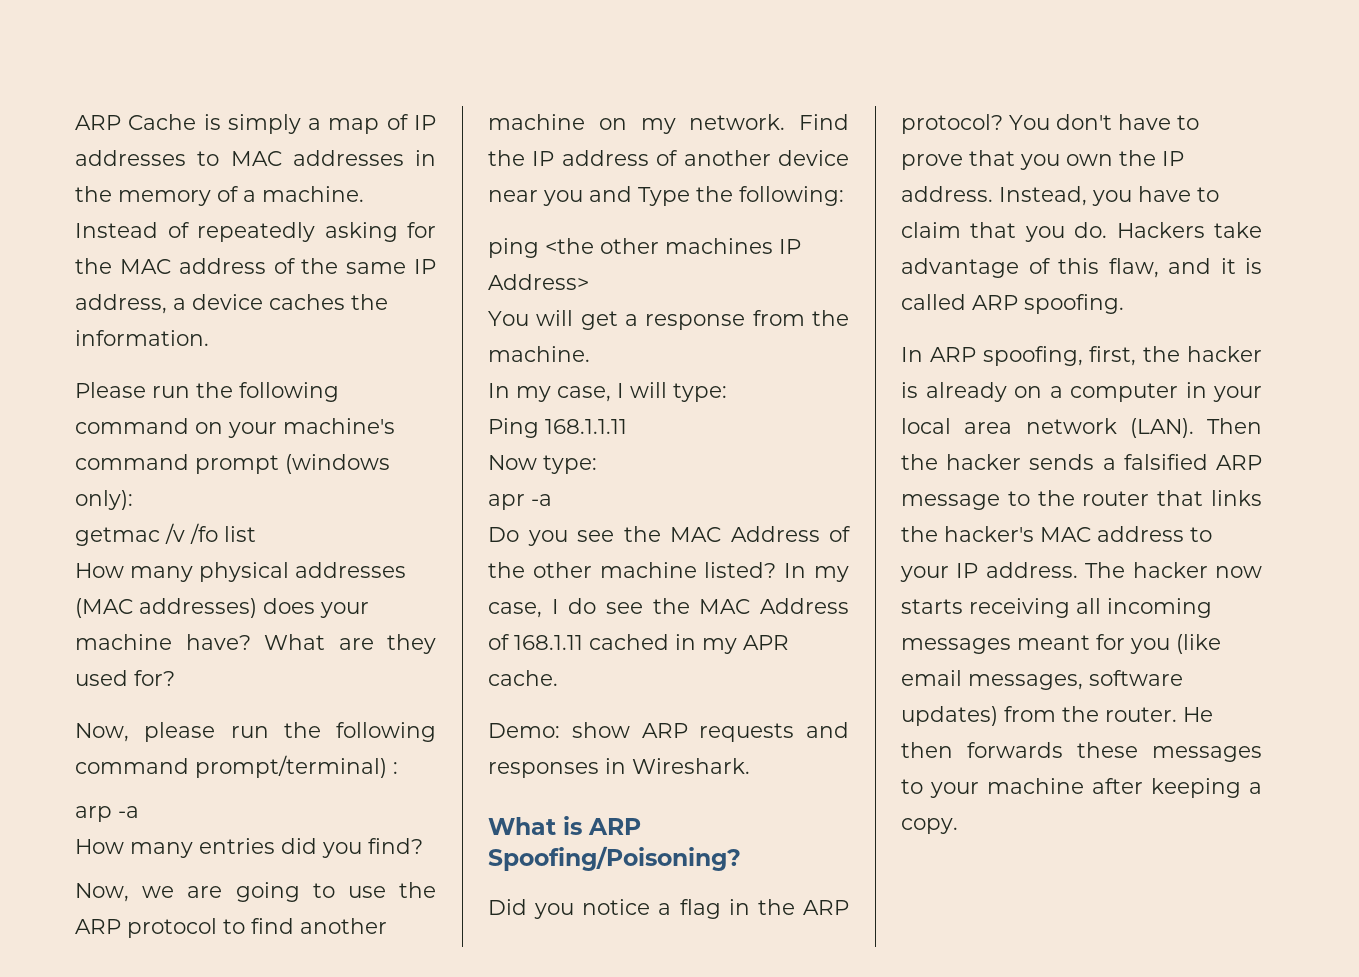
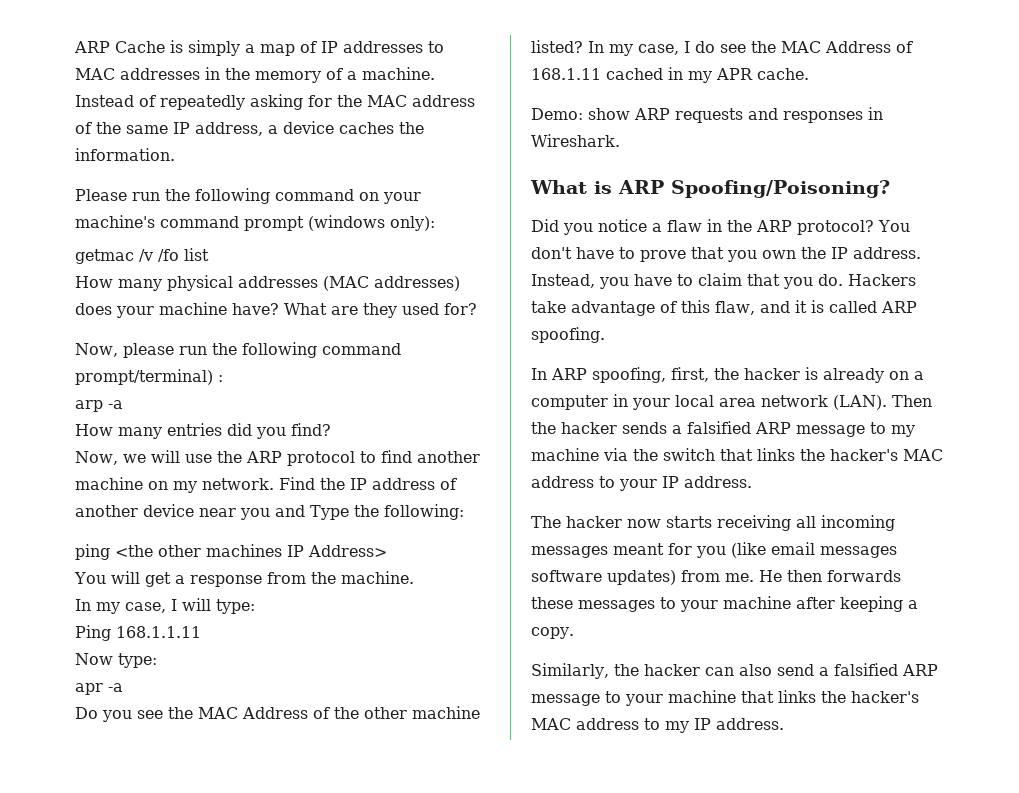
[187,882,335,902] are going to -> [150,450,180,463] will
[679,899,721,919] flag -> [667,220,702,232] flaw
[1037,490,1150,506] the router -> [891,425,915,437] [531,448,715,461] my machine via the switch
(1078, 570) none -> (752, 482) //
[968,674,1083,690] messages, -> [820,546,897,558] messages
[1062,706,1177,722] the router. -> [725,573,754,582] me.
(958, 826) none -> [531,663,938,679] [531,690,919,706] [531,718,784,733] // Similarly, the hacker can also send a falsified ARP message to your machine that links the hacker's MAC address to my IP address.

